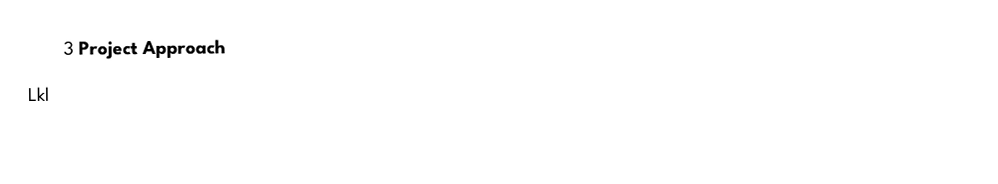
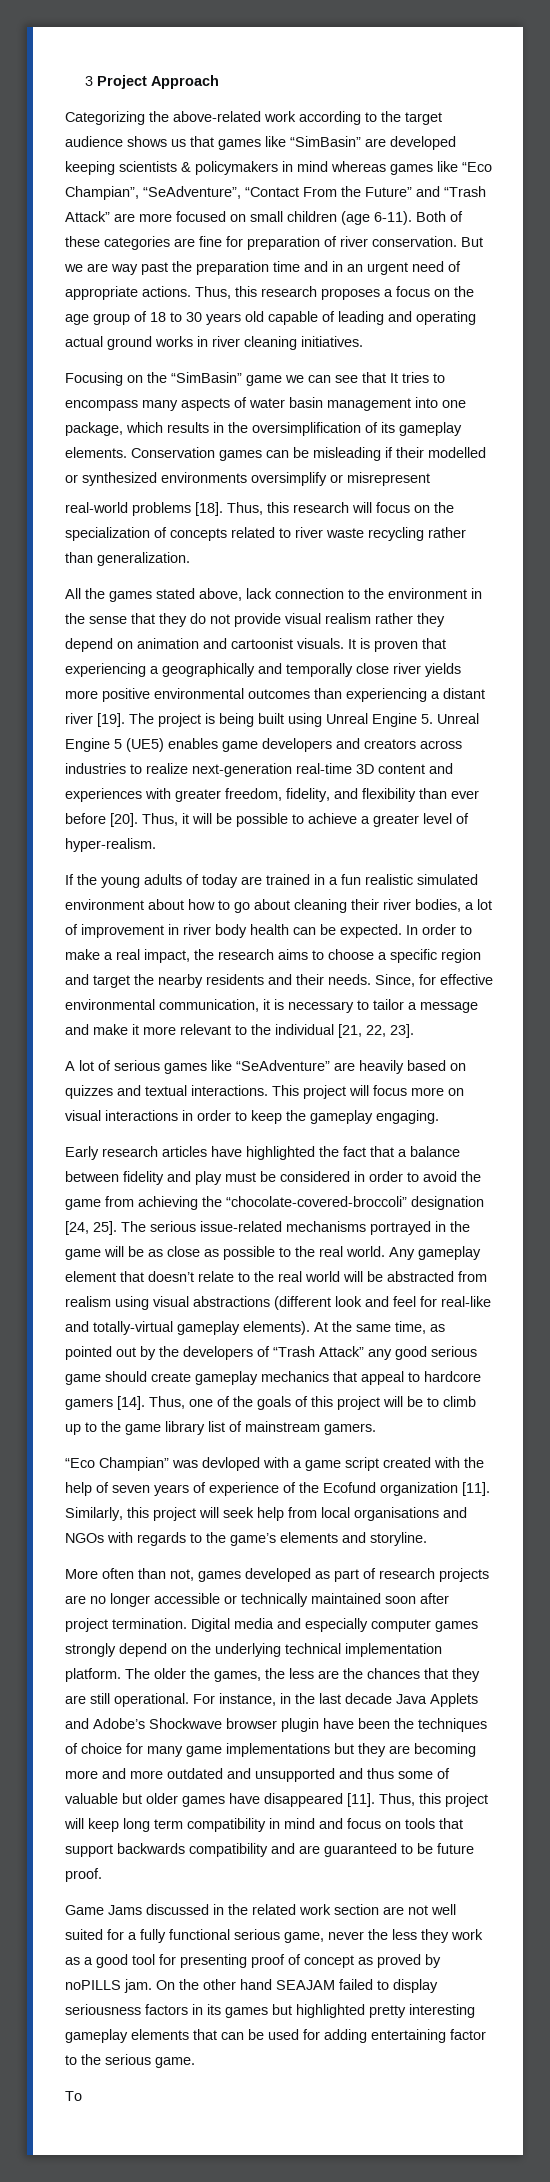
[27,86,50,102] Lkl -> [65,111,442,125] [65,136,456,150] [65,161,492,175] [65,186,486,200] [65,211,463,225] [65,236,483,250] [64,261,461,275] [65,286,474,300] [65,311,476,325] [65,336,363,350] [65,372,445,386] [65,397,466,411] [65,422,462,436] [65,447,486,461] [65,472,430,486] [65,502,454,516] [65,527,466,541] [65,552,190,566] [65,588,482,602] [65,613,445,627] [65,638,446,652] [65,663,461,677] [65,688,485,702] [65,713,479,727] [65,738,462,752] [65,763,453,777] [65,788,479,802] [65,813,469,827] [65,838,156,852] [65,874,478,888] [65,899,492,913] [65,924,472,938] [65,949,481,963] [65,974,493,988] [65,999,478,1013] [65,1024,414,1038] [65,1060,466,1074] [65,1085,464,1099] [65,1110,439,1124] [65,1146,460,1160] [65,1171,481,1185] [65,1196,484,1210] [65,1221,470,1235] [65,1246,481,1260] [65,1271,487,1282] [65,1296,491,1310] [65,1321,445,1335] [65,1346,477,1360] [65,1371,481,1385] [65,1396,476,1410] [65,1421,376,1435] [65,1457,484,1471] [65,1482,490,1496] [65,1507,467,1521] [65,1532,427,1546] [65,1568,489,1582] [65,1593,449,1607] [65,1618,478,1632] [65,1643,442,1657] [65,1668,480,1682] [65,1693,478,1707] [65,1718,487,1732] [65,1743,476,1757] [65,1768,450,1782] [65,1793,488,1807] [64,1818,463,1832] [65,1843,474,1857] [65,1868,102,1882] [65,1904,456,1915] [65,1929,483,1943] [65,1954,441,1968] [65,1979,438,1993] [65,2004,475,2018] [65,2029,486,2043] [65,2054,195,2068] [65,2091,82,2101] Categorizing the above-related work according to the target audience shows us that games like “SimBasin” are developed keeping scientists & policymakers in mind whereas games like “Eco Champian”, “SeAdventure”, “Contact From the Future” and “Trash Attack” are more focused on small children (age 6-11). Both of these categories are fine for preparation of river conservation. But we are way past the preparation time and in an urgent need of appropriate actions. Thus, this research proposes a focus on the age group of 18 to 30 years old capable of leading and operating actual ground works in river cleaning initiatives. // Focusing on the “SimBasin” game we can see that It tries to encompass many aspects of water basin management into one package, which results in the oversimplification of its gameplay elements. Conservation games can be misleading if their modelled or synthesized environments oversimplify or misrepresent // real-world problems [18]. Thus, this research will focus on the specialization of concepts related to river waste recycling rather than generalization. // All the games stated above, lack connection to the environment in the sense that they do not provide visual realism rather they depend on animation and cartoonist visuals. It is proven that experiencing a geographically and temporally close river yields more positive environmental outcomes than experiencing a distant river [19]. The project is being built using Unreal Engine 5. Unreal Engine 5 (UE5) enables game developers and creators across industries to realize next-generation real-time 3D content and experiences with greater freedom, fidelity, and flexibility than ever before [20]. Thus, it will be possible to achieve a greater level of hyper-realism. // If the young adults of today are trained in a fun realistic simulated environment about how to go about cleaning their river bodies, a lot of improvement in river body health can be expected. In order to make a real impact, the research aims to choose a specific region and target the nearby residents and their needs. Since, for effective environmental communication, it is necessary to tailor a message and make it more relevant to the individual [21, 22, 23]. // A lot of serious games like “SeAdventure” are heavily based on quizzes and textual interactions. This project will focus more on visual interactions in order to keep the gameplay engaging. // Early research articles have highlighted the fact that a balance between fidelity and play must be considered in order to avoid the game from achieving the “chocolate-covered-broccoli” designation [24, 25]. The serious issue-related mechanisms portrayed in the game will be as close as possible to the real world. Any gameplay element that doesn’t relate to the real world will be abstracted from realism using visual abstractions (different look and feel for real-like and totally-virtual gameplay elements). At the same time, as pointed out by the developers of “Trash Attack” any good serious game should create gameplay mechanics that appeal to hardcore gamers [14]. Thus, one of the goals of this project will be to climb up to the game library list of mainstream gamers. // “Eco Champian” was devloped with a game script created with the help of seven years of experience of the Ecofund organization [11]. Similarly, this project will seek help from local organisations and NGOs with regards to the game’s elements and storyline. // More often than not, games developed as part of research projects are no longer accessible or technically maintained soon after project termination. Digital media and especially computer games strongly depend on the underlying technical implementation platform. The older the games, the less are the chances that they are still operational. For instance, in the last decade Java Applets and Adobe’s Shockwave browser plugin have been the techniques of choice for many game implementations but they are becoming more and more outdated and unsupported and thus some of valuable but older games have disappeared [11]. Thus, this project will keep long term compatibility in mind and focus on tools that support backwards compatibility and are guaranteed to be future proof. // Game Jams discussed in the related work section are not well suited for a fully functional serious game, never the less they work as a good tool for presenting proof of concept as proved by noPILLS jam. On the other hand SEAJAM failed to display seriousness factors in its games but highlighted pretty interesting gameplay elements that can be used for adding entertaining factor to the serious game. // To

